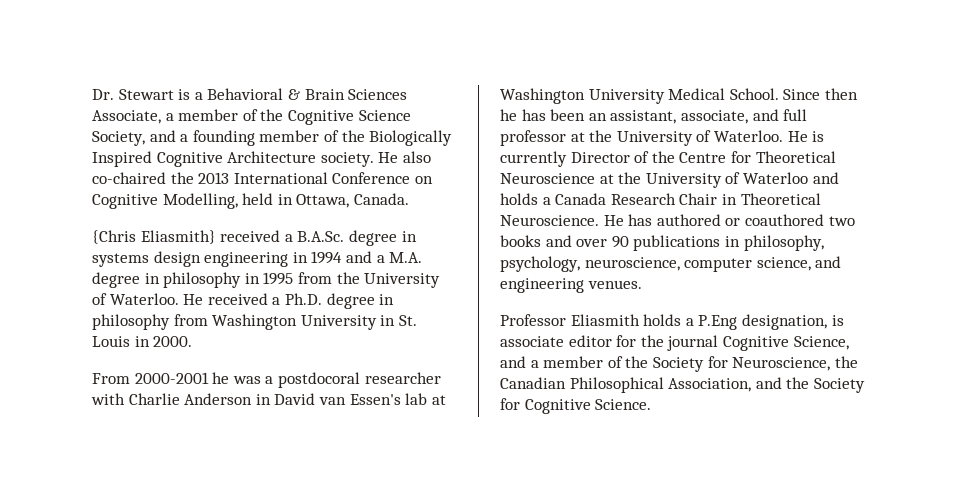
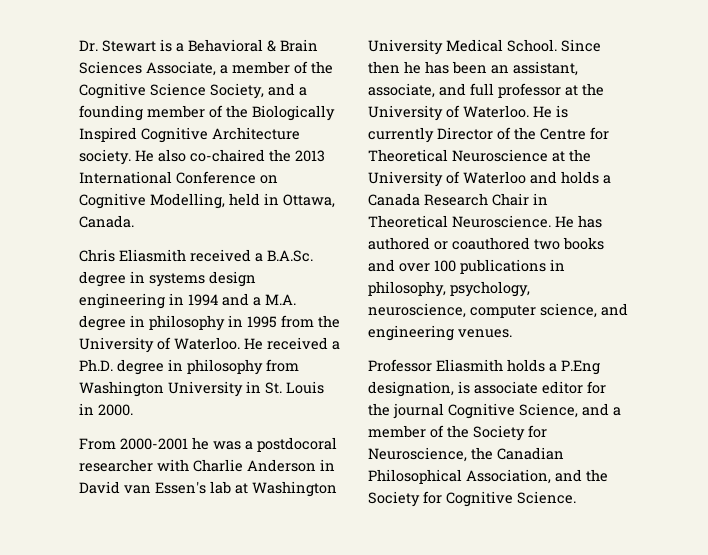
[92,230,216,244] {Chris Eliasmith} -> [79,249,186,262] Chris Eliasmith
[611,236,629,248] 90 -> [434,260,456,272] 100

